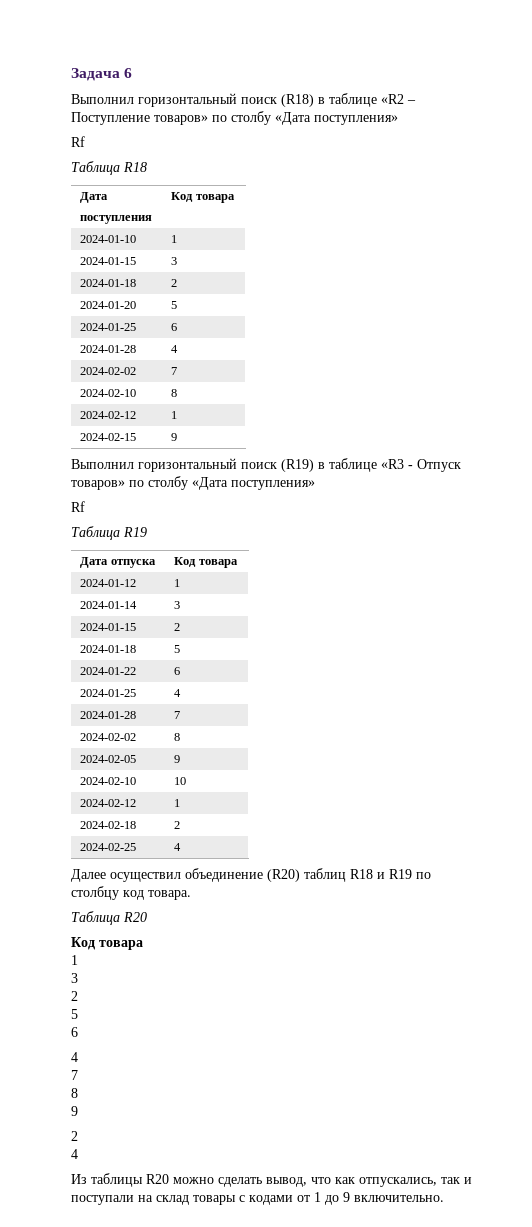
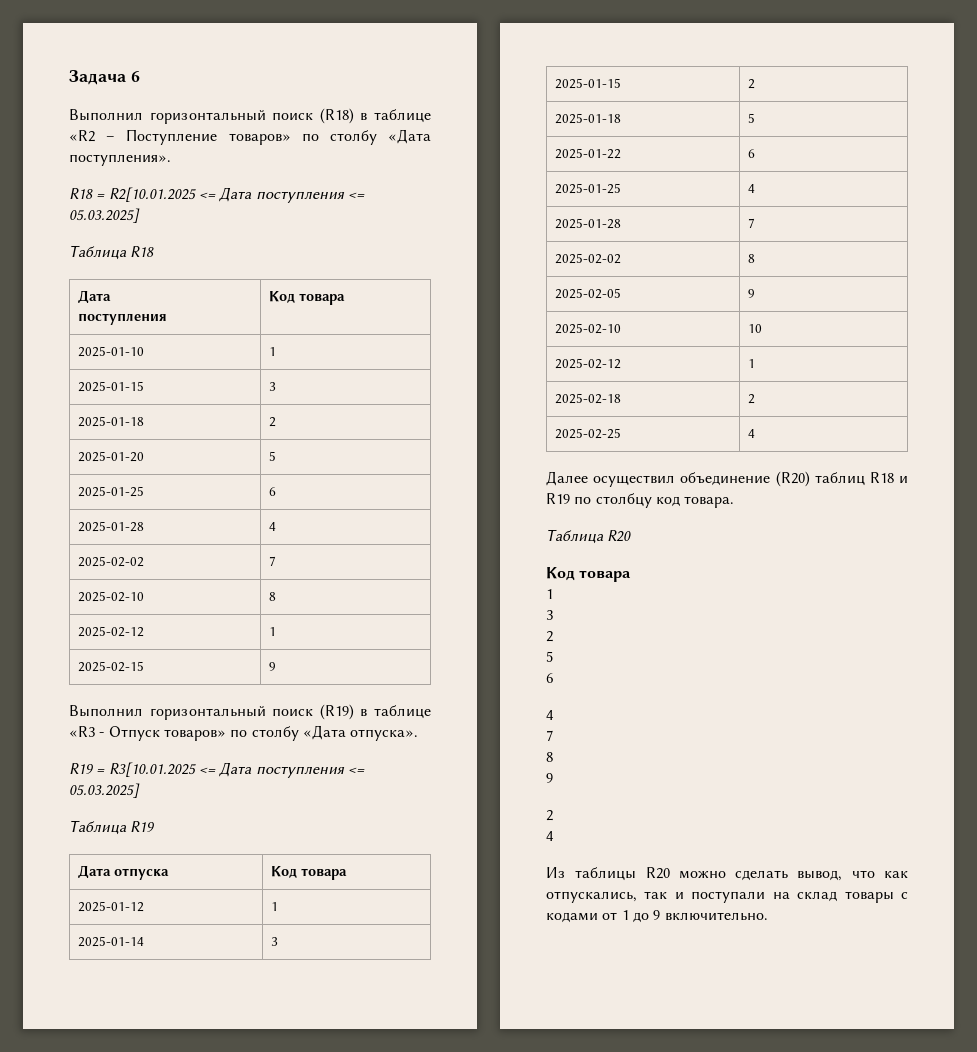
[314,115,398,125] [71,136,85,147] поступления» // Rf -> [69,154,171,166] [69,187,365,203] [69,208,140,223] поступления». // R18 = R2[10.01.2025 <= Дата поступления <= 05.03.2025]
[80,235,137,243] [171,235,178,243] [80,257,137,265] [171,257,178,265] [80,279,137,287] [171,279,178,287] [80,301,137,309] [171,301,178,309] [80,323,137,331] [171,323,178,331] [80,345,137,353] [171,345,179,353] [80,367,137,375] [171,367,178,375] [80,389,137,397] [171,389,178,397] [80,411,137,419] [171,411,178,419] [80,433,137,441] 2024-01-10 | 1 // 2024-01-15 | 3 // 2024-01-18 | 2 // 2024-01-20 | 5 // 2024-01-25 | 6 // 2024-01-28 | 4 // 2024-02-02 | 7 // 2024-02-10 | 8 // 2024-02-12 | 1 // 2024-02-15 -> [78,346,145,357] [269,347,277,356] [78,381,145,392] [269,382,277,391] [78,416,145,427] [269,417,277,427] [78,451,145,462] [269,451,277,461] [78,486,145,497] [269,487,277,496] [78,521,145,532] [269,522,277,531] [78,556,145,567] [269,556,277,566] [78,591,145,602] [269,592,277,601] [78,626,145,637] [269,627,277,636] [78,661,145,672] 2025-01-10 | 1 // 2025-01-15 | 3 // 2025-01-18 | 2 // 2025-01-20 | 5 // 2025-01-25 | 6 // 2025-01-28 | 4 // 2025-02-02 | 7 // 2025-02-10 | 8 // 2025-02-12 | 1 // 2025-02-15
[231,480,315,490] [71,501,85,512] поступления» // Rf -> [350,729,419,741] [69,762,365,778] [69,783,140,798] отпуска». // R19 = R3[10.01.2025 <= Дата поступления <= 05.03.2025]
[80,579,137,587] [174,579,181,587] [80,601,138,609] [174,601,181,609] [80,623,137,631] [174,623,181,631] [80,645,137,653] [174,645,181,653] [80,667,137,675] [174,667,181,675] [80,689,137,697] [174,689,182,697] [80,711,137,719] [174,711,181,719] [80,733,137,741] [174,733,181,741] [80,755,137,763] [174,755,181,763] [80,777,137,785] 2024-01-12 | 1 // 2024-01-14 | 3 // 2024-01-15 | 2 // 2024-01-18 | 5 // 2024-01-22 | 6 // 2024-01-25 | 4 // 2024-01-28 | 7 // 2024-02-02 | 8 // 2024-02-05 | 9 // 2024-02-10 -> [78,901,145,912] [271,902,279,911] [78,936,145,947] [271,937,279,946] [555,78,622,89] [748,79,756,89] [555,113,622,124] [748,113,756,123] [555,148,622,159] [748,149,756,158] [555,183,622,194] [748,184,756,193] [555,218,622,229] [748,218,756,228] [555,253,622,264] [748,254,756,263] [555,288,622,299] [748,289,756,298] [555,323,622,334] 2025-01-12 | 1 // 2025-01-14 | 3 // 2025-01-15 | 2 // 2025-01-18 | 5 // 2025-01-22 | 6 // 2025-01-25 | 4 // 2025-01-28 | 7 // 2025-02-02 | 8 // 2025-02-05 | 9 // 2025-02-10
[80,799,137,807] [174,799,181,807] [80,821,137,829] [174,821,181,829] [80,843,137,851] 2024-02-12 | 1 // 2024-02-18 | 2 // 2024-02-25 -> [555,358,622,369] [748,359,756,368] [555,393,622,404] [748,394,756,404] [555,428,622,439] 2025-02-12 | 1 // 2025-02-18 | 2 // 2025-02-25

